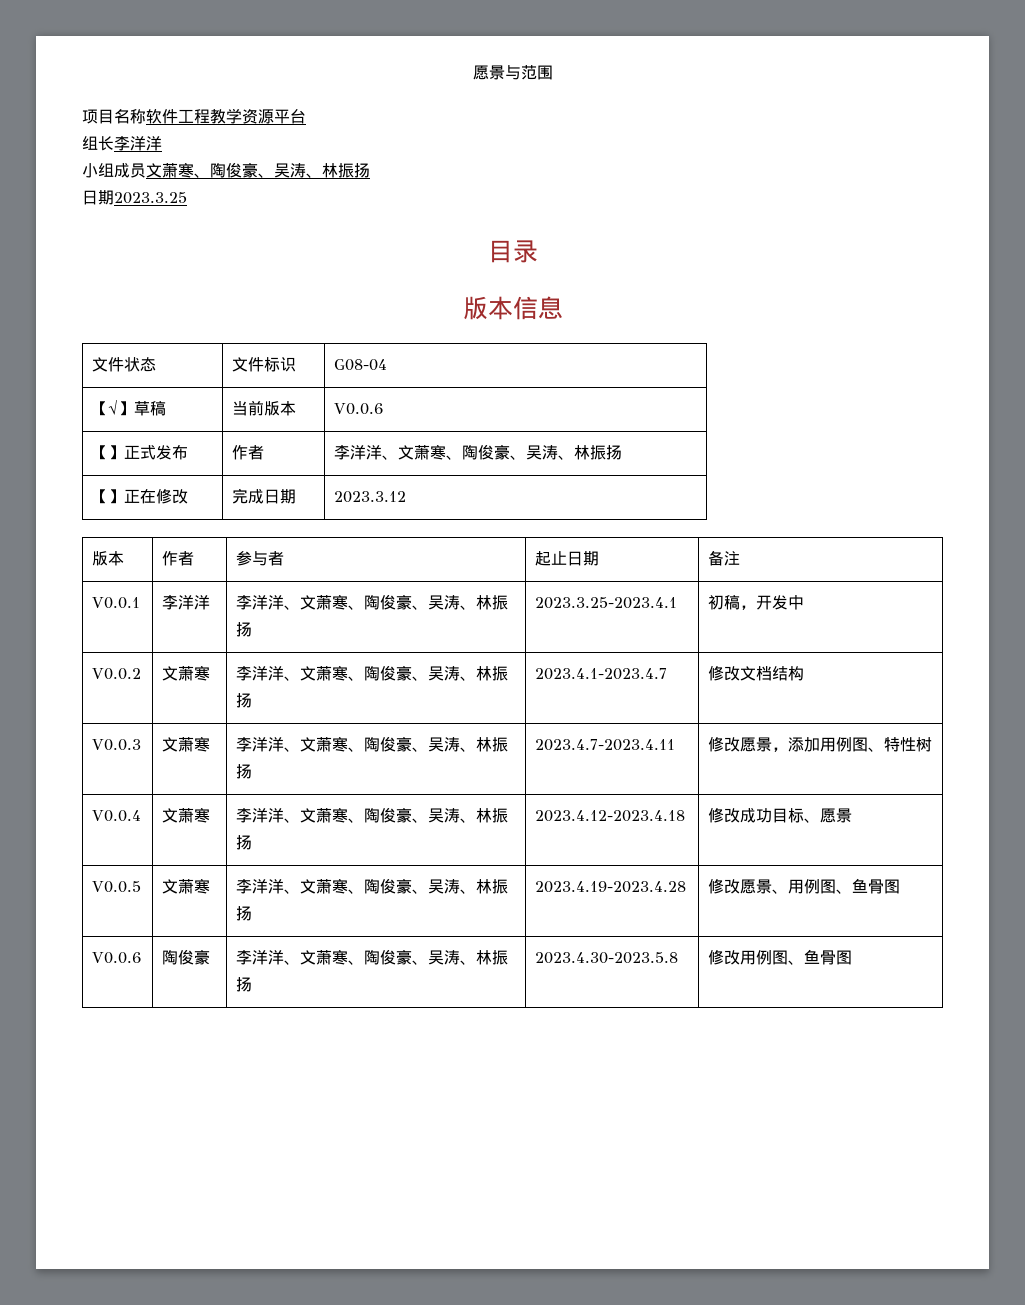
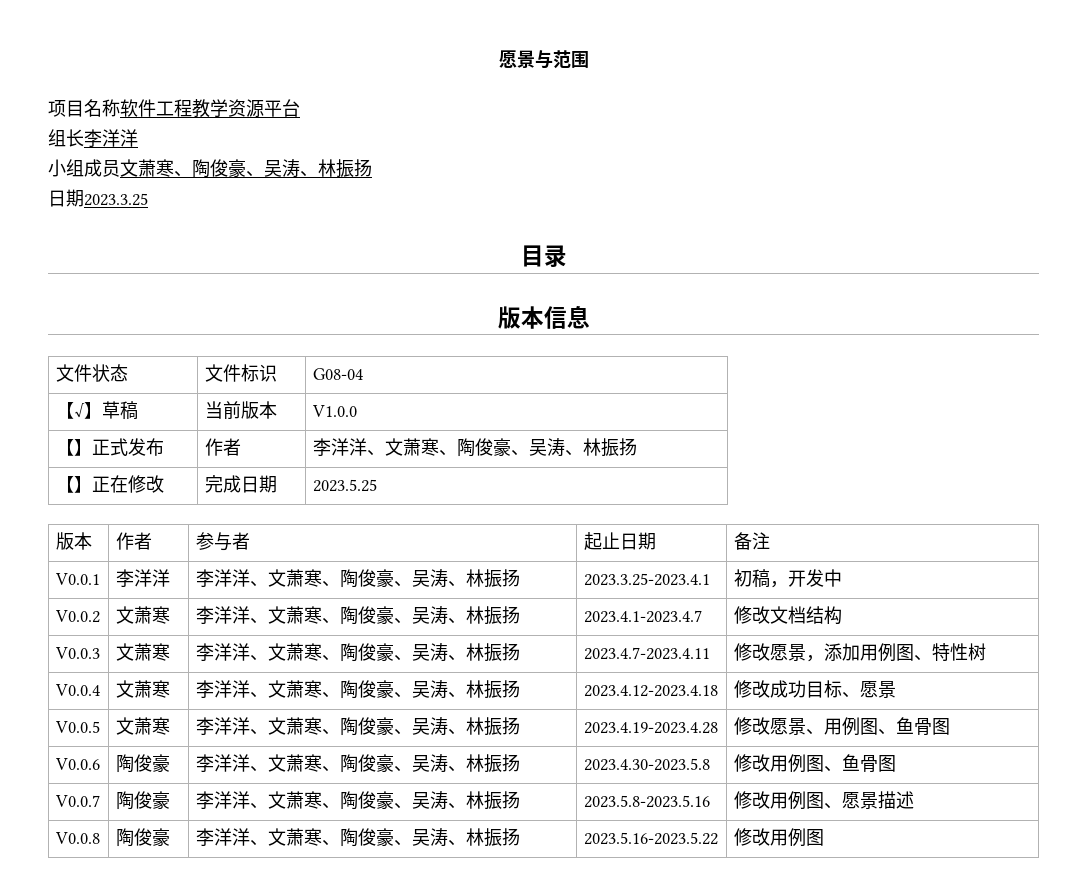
[334,403,384,415] V0.0.6 -> [311,405,357,417] V1.0.0
[334,491,407,503] 2023.3.12 -> [312,479,377,492] 2023.5.25
(853, 957) none -> [54,795,100,807] [115,791,170,810] [195,790,520,810] [583,795,710,808] [733,791,914,810] [54,832,100,844] [115,828,170,847] [195,827,520,847] [583,832,718,845] [733,828,824,847] // V0.0.7 | 陶俊豪 | 李洋洋、文萧寒、陶俊豪、吴涛、林振扬 | 2023.5.8-2023.5.16 | 修改用例图、愿景描述 // V0.0.8 | 陶俊豪 | 李洋洋、文萧寒、陶俊豪、吴涛、林振扬 | 2023.5.16-2023.5.22 | 修改用例图

